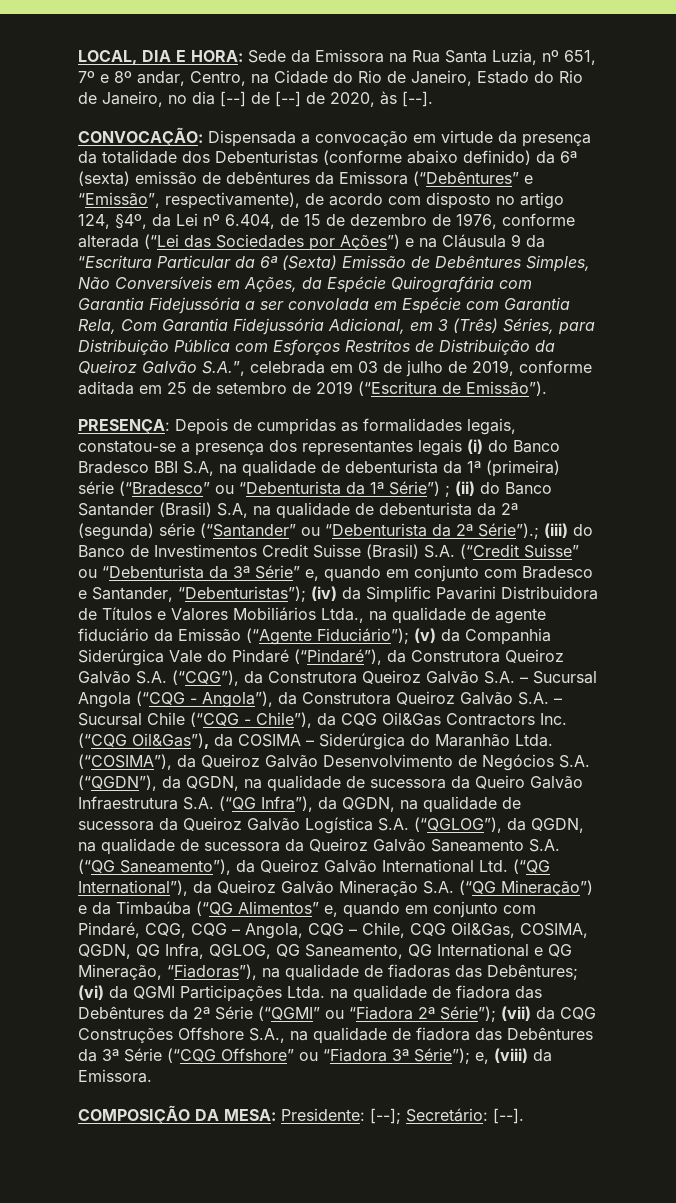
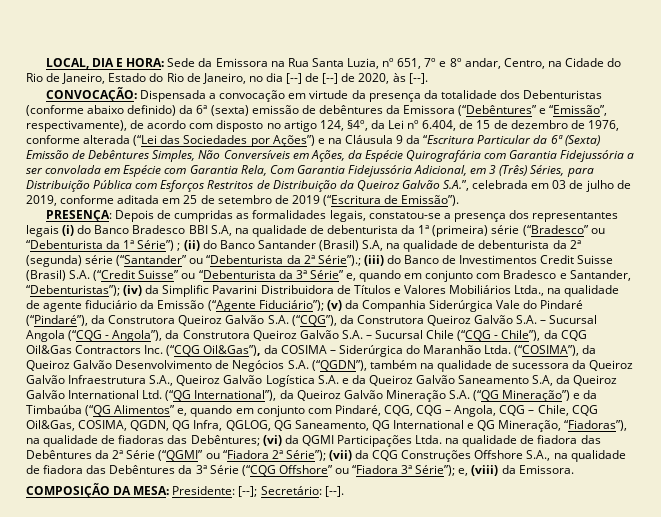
[162,775,583,792] [78,796,521,813] [78,817,584,834] [78,838,280,855] da QGDN, na qualidade de sucessora da Queiro Galvão Infraestrutura S.A. (“QG Infra”), da QGDN, na qualidade de sucessora da Queiroz Galvão Logística S.A. (“QGLOG”), da QGDN, na qualidade de sucessora -> [369,360,634,372] [26,375,349,387] também na qualidade de sucessora da Queiroz Galvão Infraestrutura S.A., Queiroz Galvão Logística S.A. e
[529,839,560,852] [78,859,231,875] S.A. (“QG Saneamento”), -> [532,375,554,386] S.A,

